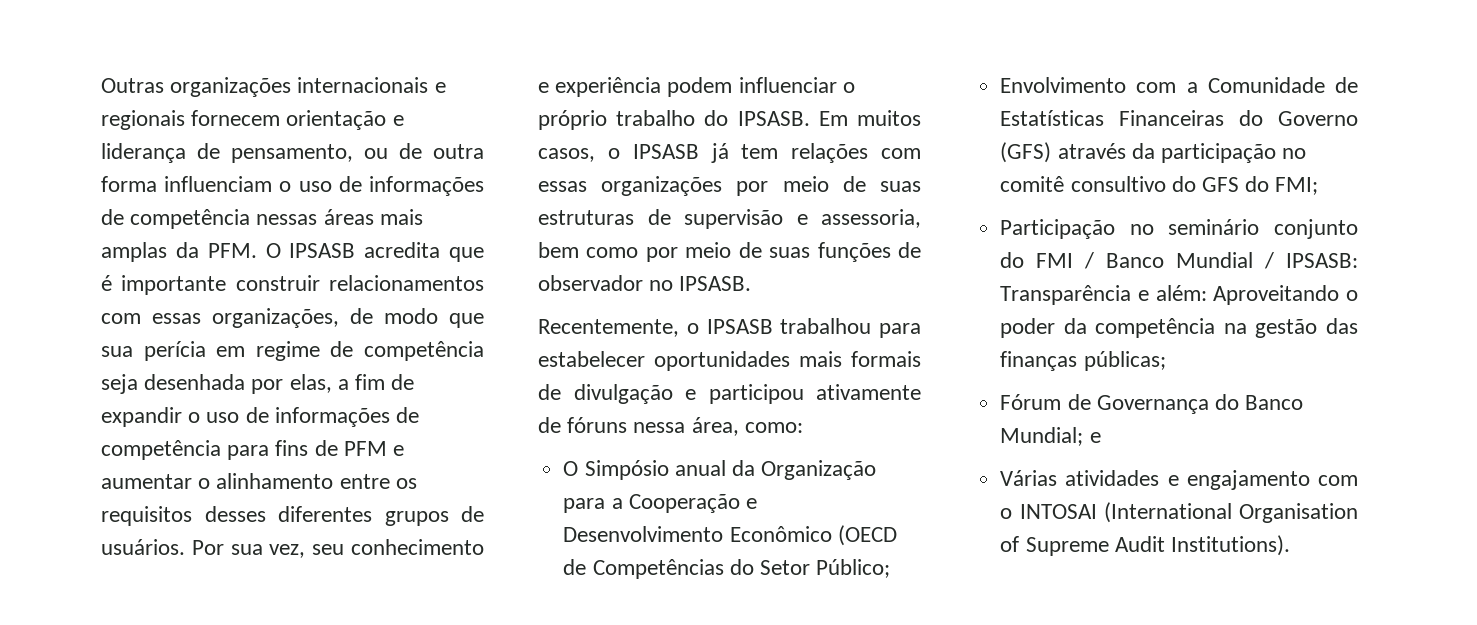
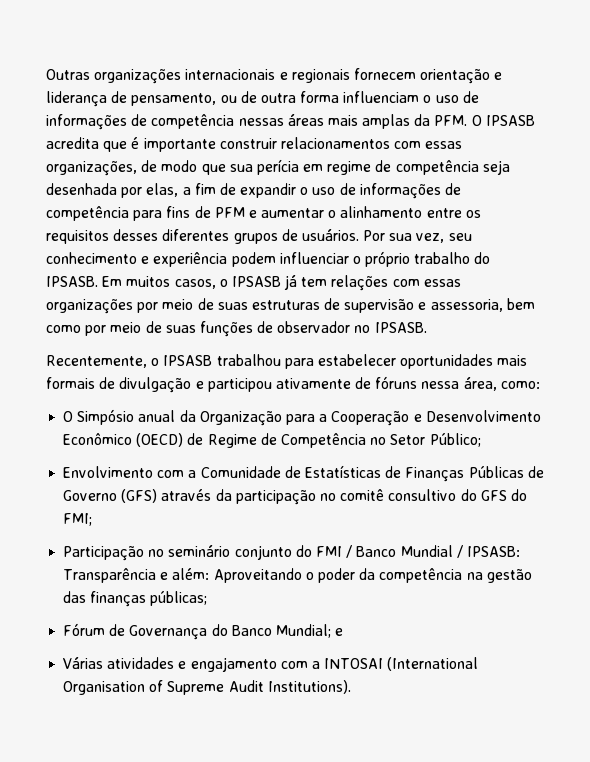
[837,525,897,546] [563,559,754,579] (OECD de Competências do -> [136,433,387,448] (OECD) de Regime de Competência no
[1119,110,1264,126] Financeiras do -> [385,466,544,482] de Finanças Públicas de
[1000,508,1013,519] o -> [311,661,320,669] a

